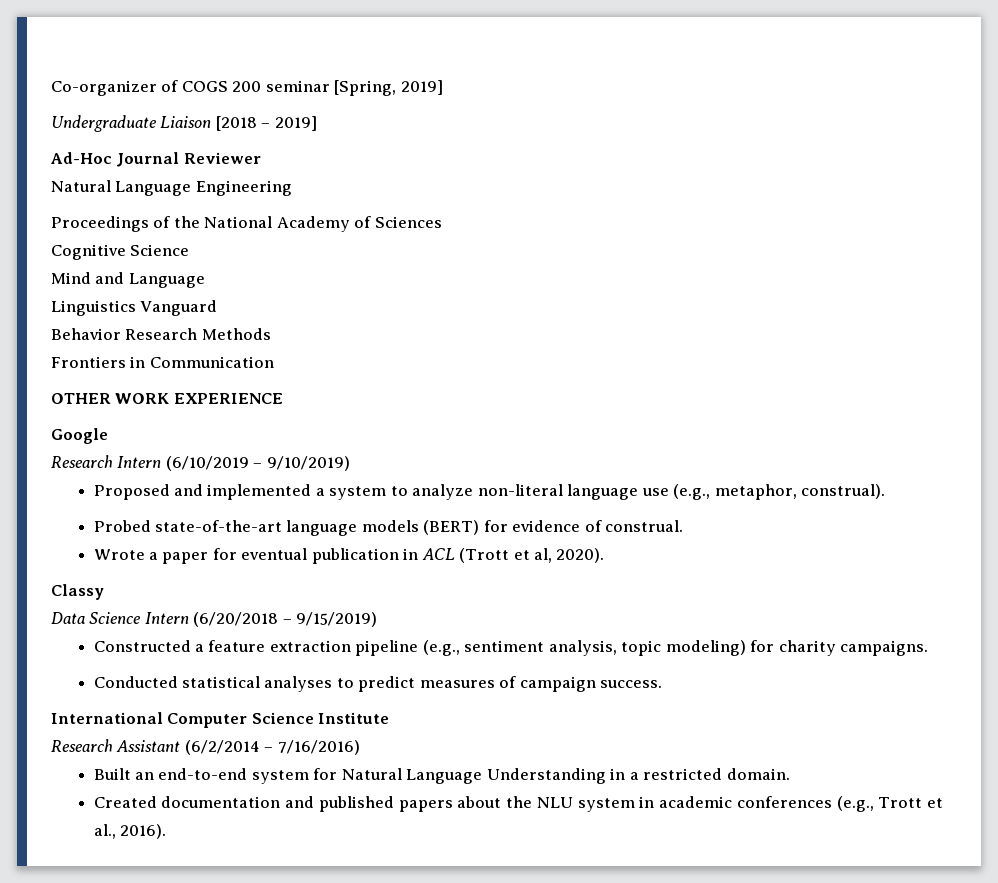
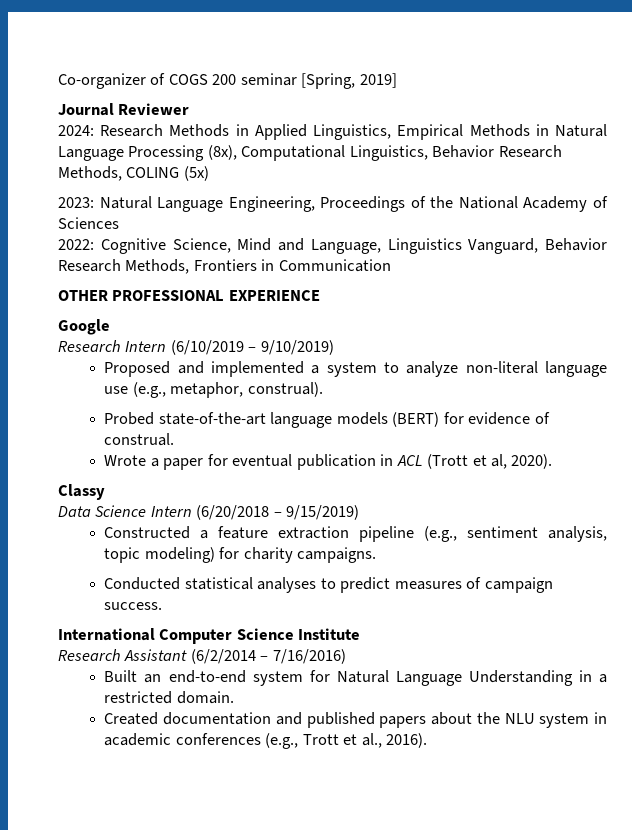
[51,115,317,132] [51,152,261,167] [51,180,292,196] Undergraduate Liaison [2018 – 2019] // Ad-Hoc Journal Reviewer // Natural Language Engineering // -> [58,103,190,116] [58,124,607,140] [58,145,562,161] [58,166,209,181] [58,196,315,212] Journal Reviewer // 2024: Research Methods in Applied Linguistics, Empirical Methods in Natural Language Processing (8x), Computational Linguistics, Behavior Research Methods, COLING (5x) // 2023: Natural Language Engineering,
[51,244,190,260] [51,272,205,288] [51,300,218,316] [51,328,271,340] Cognitive Science // Mind and Language // Linguistics Vanguard // Behavior Research Methods // -> [58,238,607,254] [58,259,190,274] 2022: Cognitive Science, Mind and Language, Linguistics Vanguard, Behavior Research Methods,
[115,393,170,404] WORK -> [112,290,225,301] PROFESSIONAL

